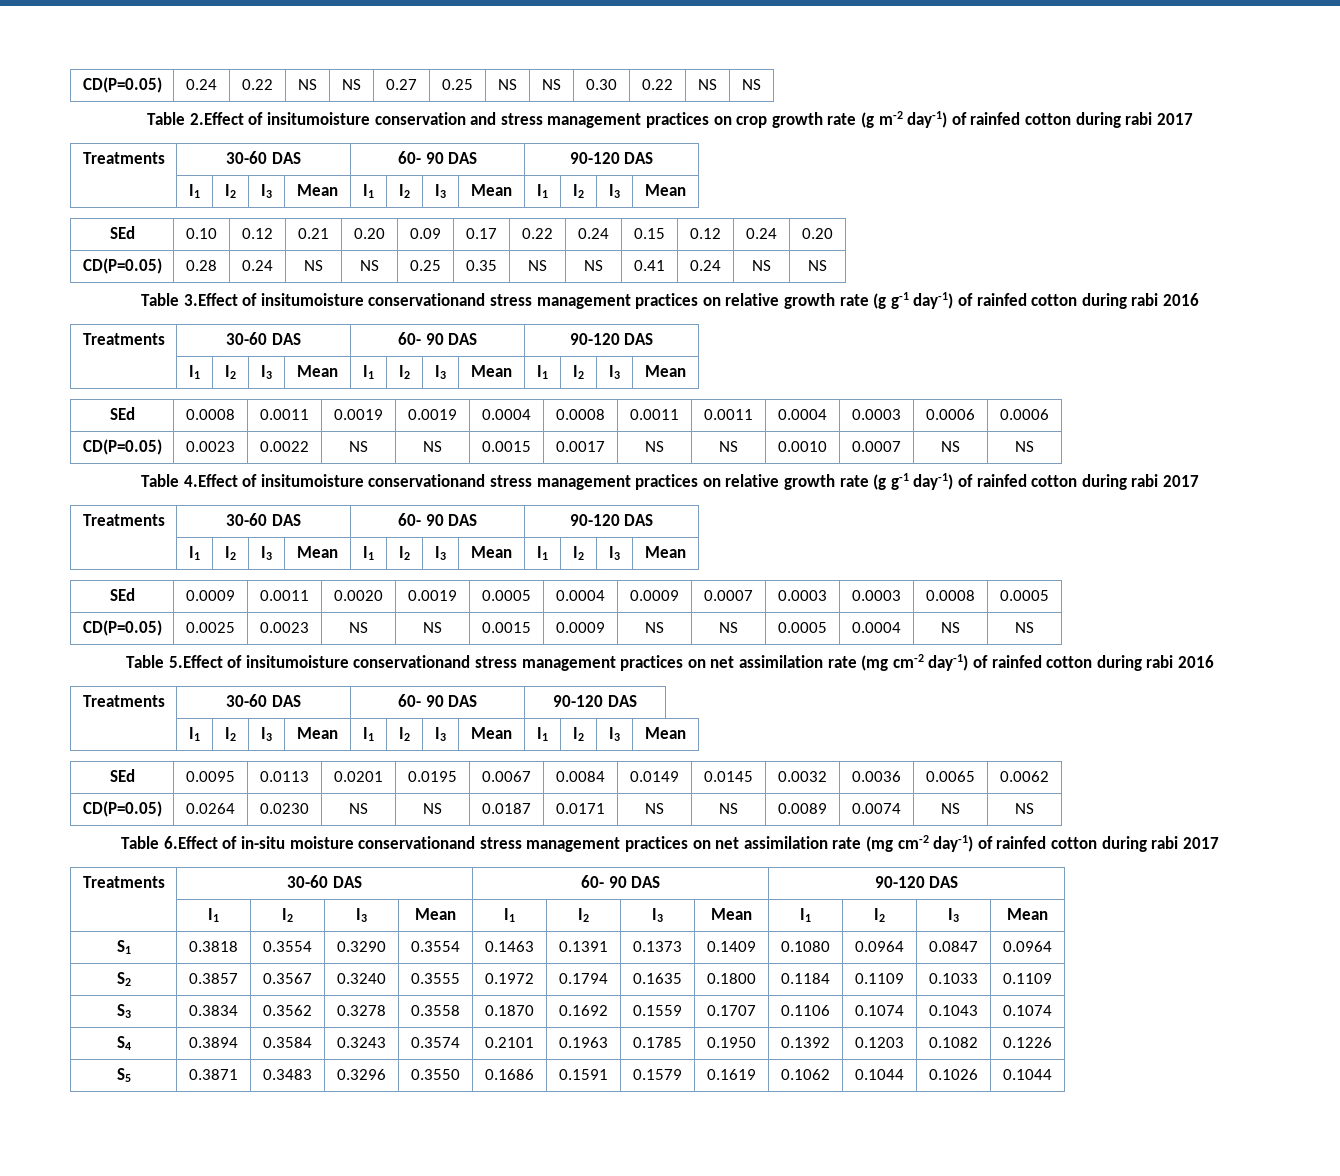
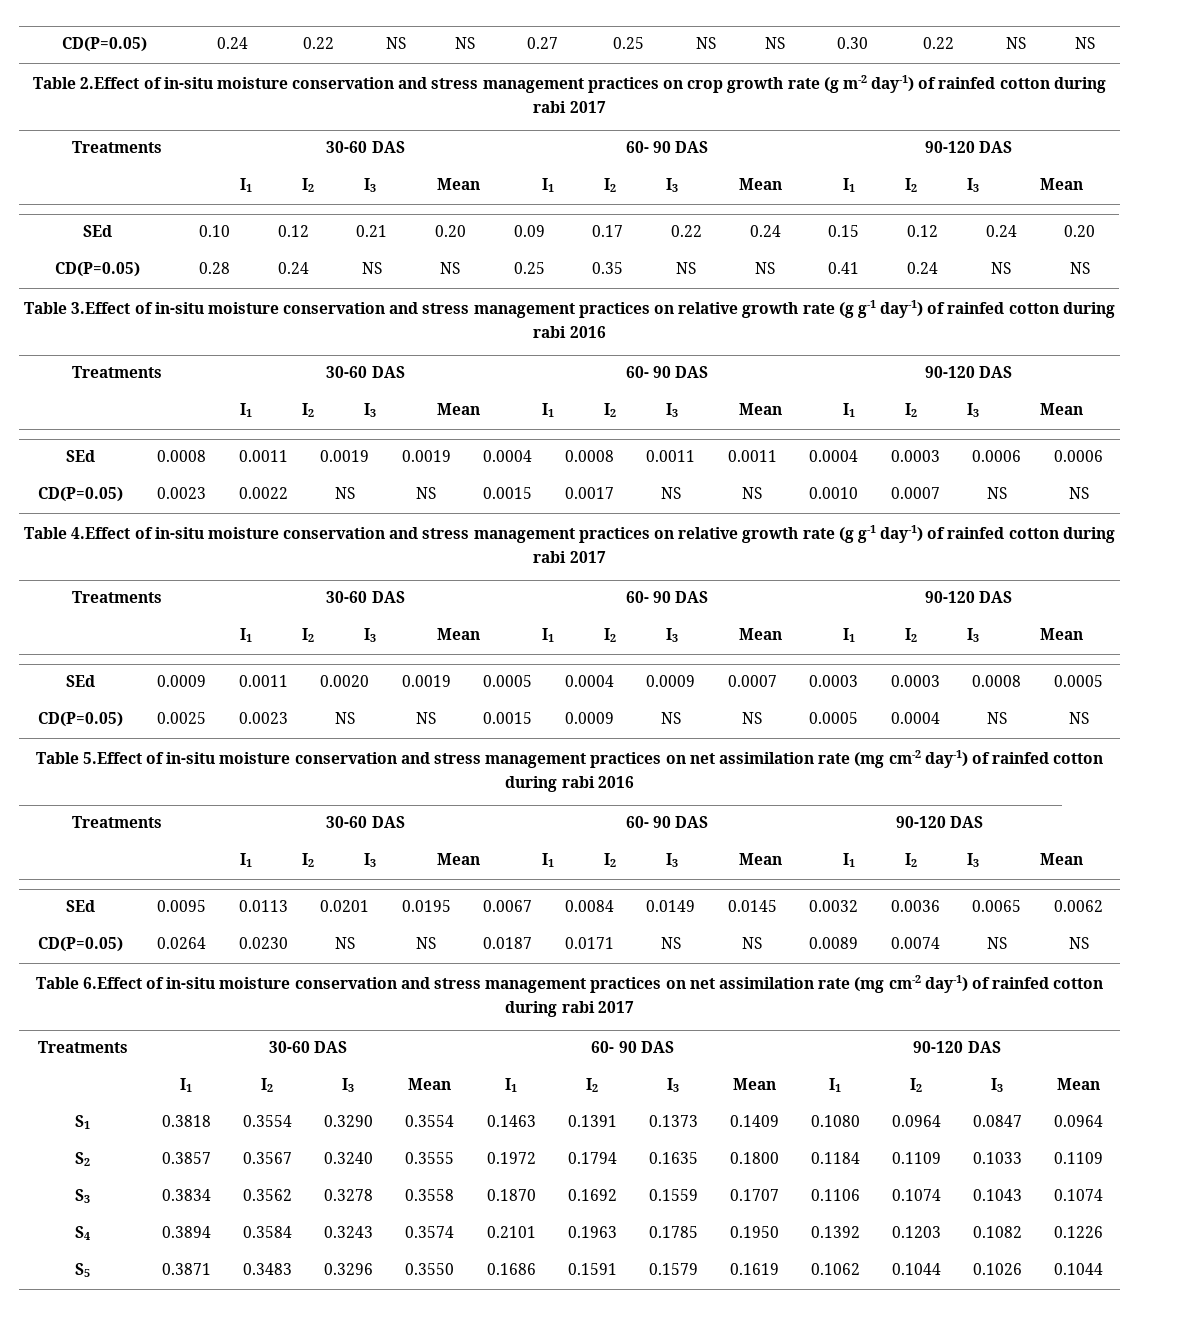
[267,112,371,125] insitumoisture -> [163,77,288,89] in-situ moisture
[260,293,486,306] insitumoisture conservationand -> [154,302,419,314] in-situ moisture conservation and
[260,474,486,487] insitumoisture conservationand -> [154,527,419,539] in-situ moisture conservation and
[245,655,471,668] insitumoisture conservationand -> [166,752,430,764] in-situ moisture conservation and
[358,836,476,849] conservationand -> [294,977,430,989] conservation and

